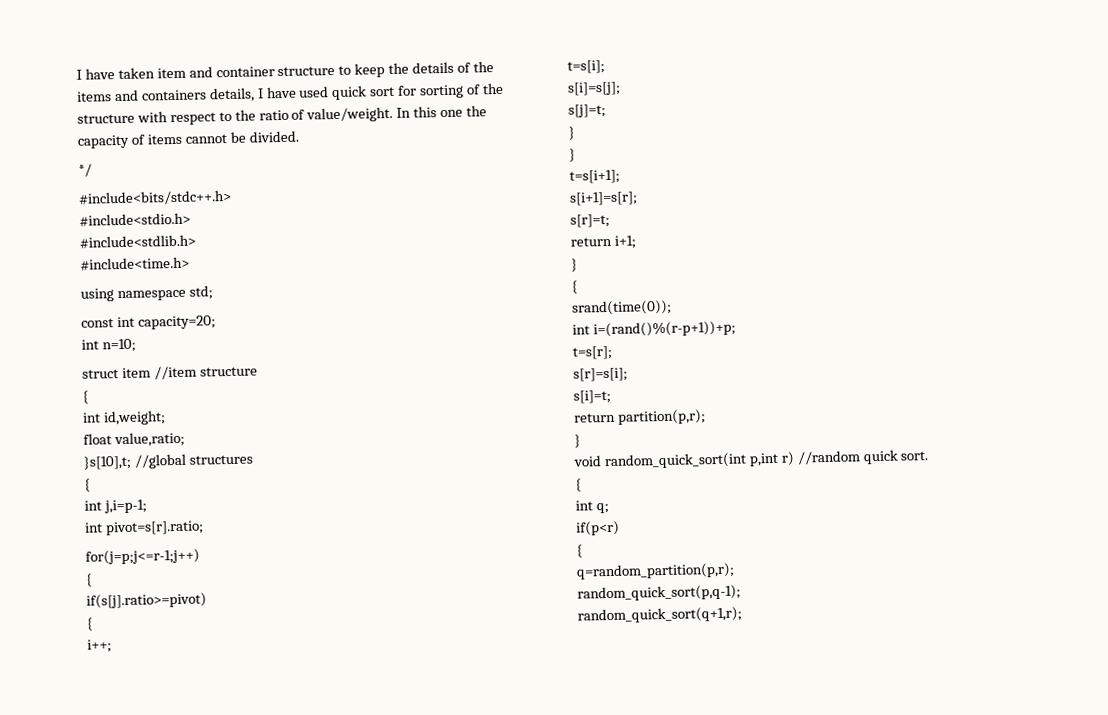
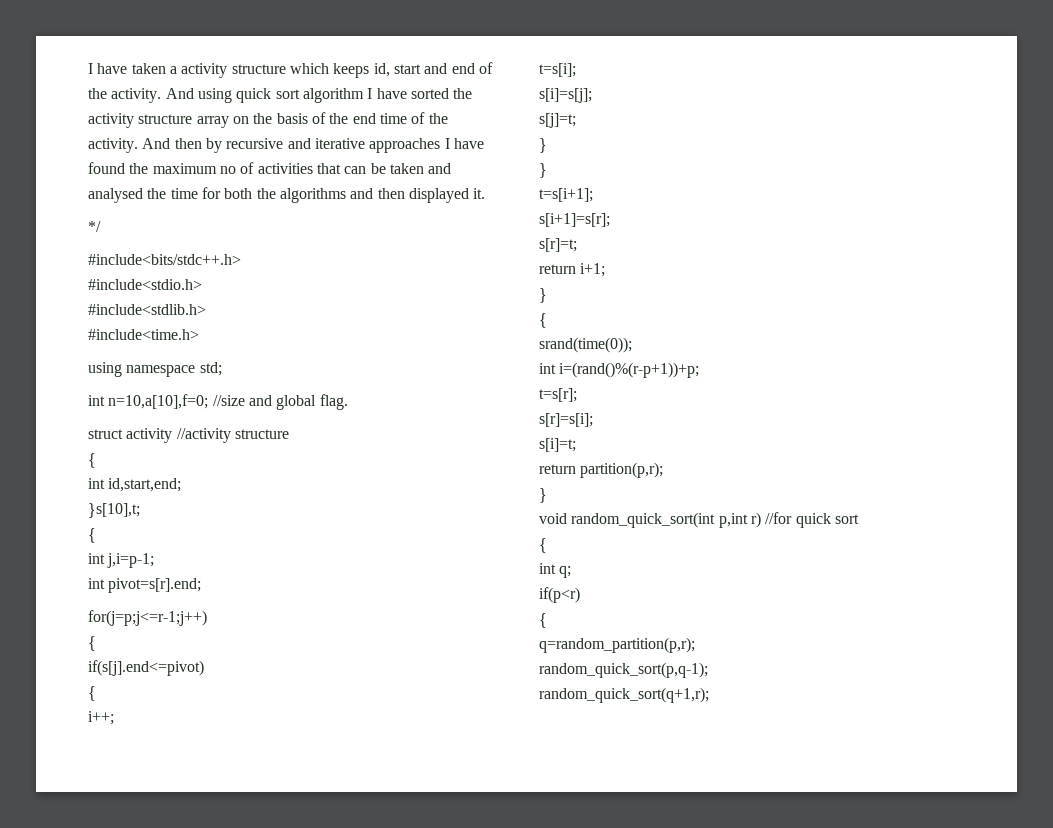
[156,61,494,79] [77,82,504,103] [77,105,488,126] [77,130,299,149] item and container structure to keep the details of the items and containers details, I have used quick sort for sorting of the structure with respect to the ratio of value/weight. In this one the capacity of items cannot be divided. -> [169,62,493,78] [88,88,473,103] [88,112,448,128] [88,138,484,153] [88,162,452,174] [88,187,486,203] a activity structure which keeps id, start and end of the activity. And using quick sort algorithm I have sorted the activity structure array on the basis of the end time of the activity. And then by recursive and iterative approaches I have found the maximum no of activities that can be taken and analysed the time for both the algorithms and then displayed it.
[81,315,216,330] [81,338,136,353] const int capacity=20; // int n=10; -> [88,394,348,410] int n=10,a[10],f=0; //size and global flag.
[121,365,197,380] item //item -> [126,428,231,443] activity //activity
[102,410,166,426] [83,431,185,448] id,weight; // float value,ratio; -> [108,478,182,492] id,start,end;
[133,453,253,469] //global structures -> (140, 510) none
[104,520,204,536] pivot=s[r].ratio; -> [108,578,202,593] pivot=s[r].end;
[86,592,207,609] if(s[j].ratio>=pivot) -> [88,660,204,676] if(s[j].end<=pivot)
[796,449,929,465] //random quick sort. -> [765,512,859,528] //for quick sort

